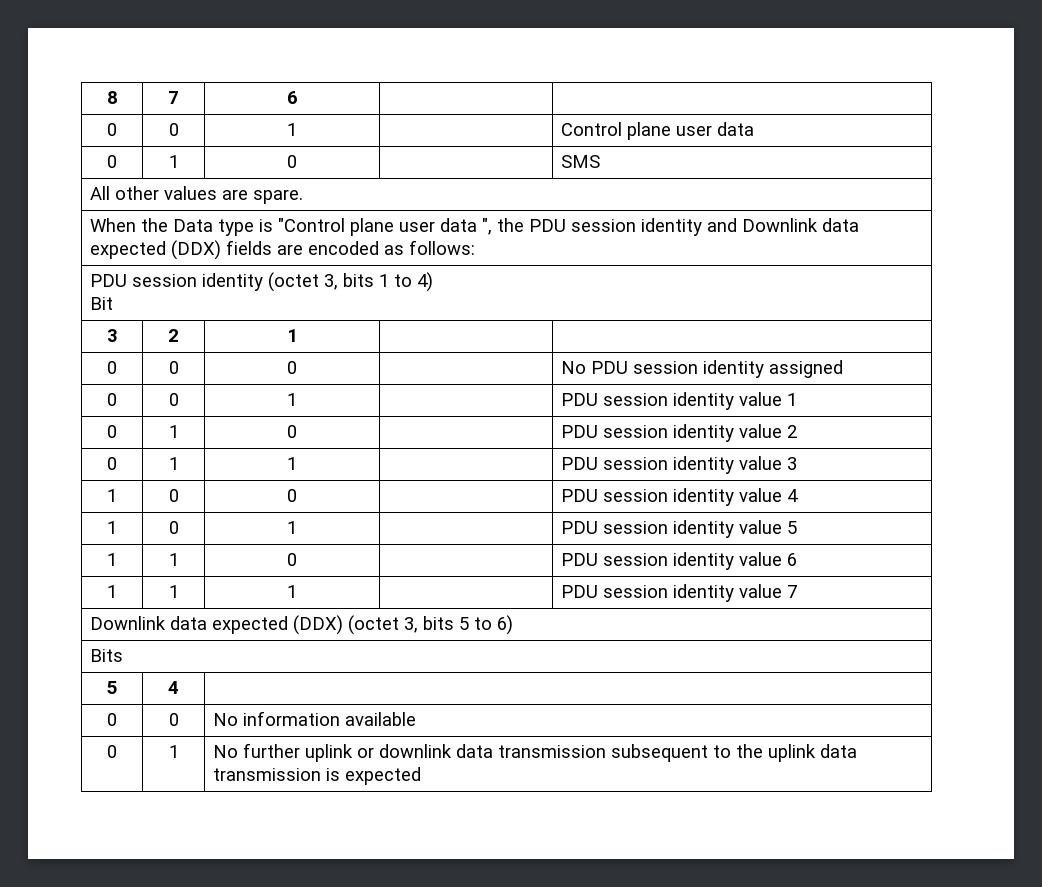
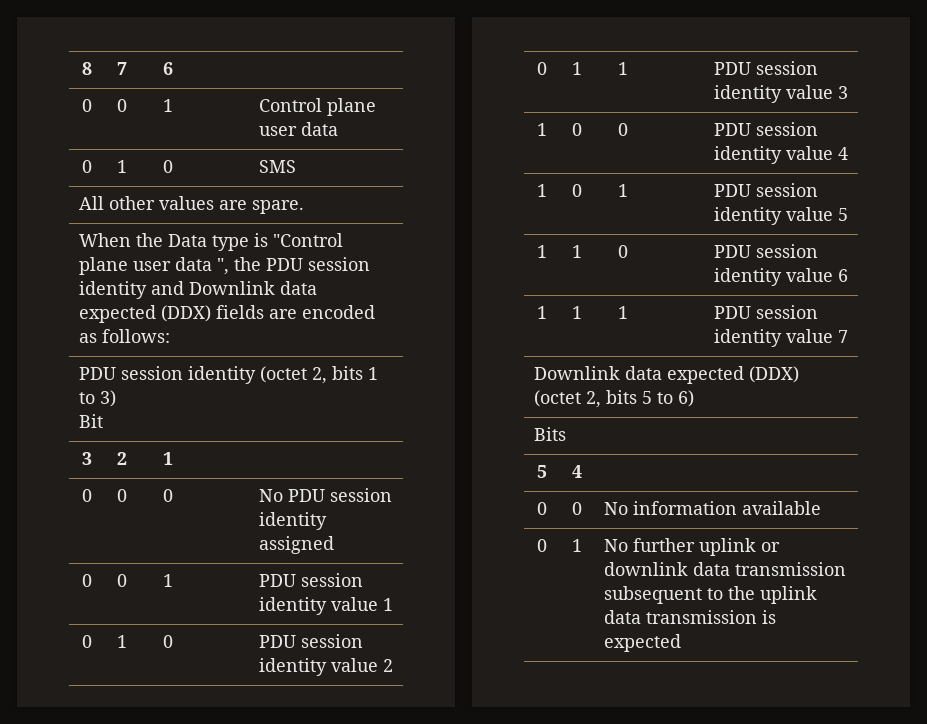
[323,274,338,290] 3, -> [311,367,327,384] 2,
[416,272,433,292] 4) -> [99,390,116,407] 3)
[403,617,418,633] 3, -> [585,391,601,408] 2,

